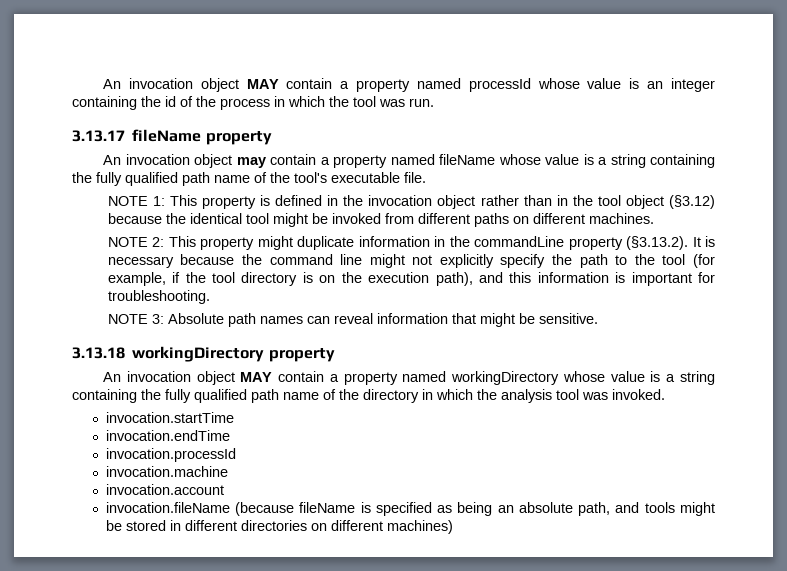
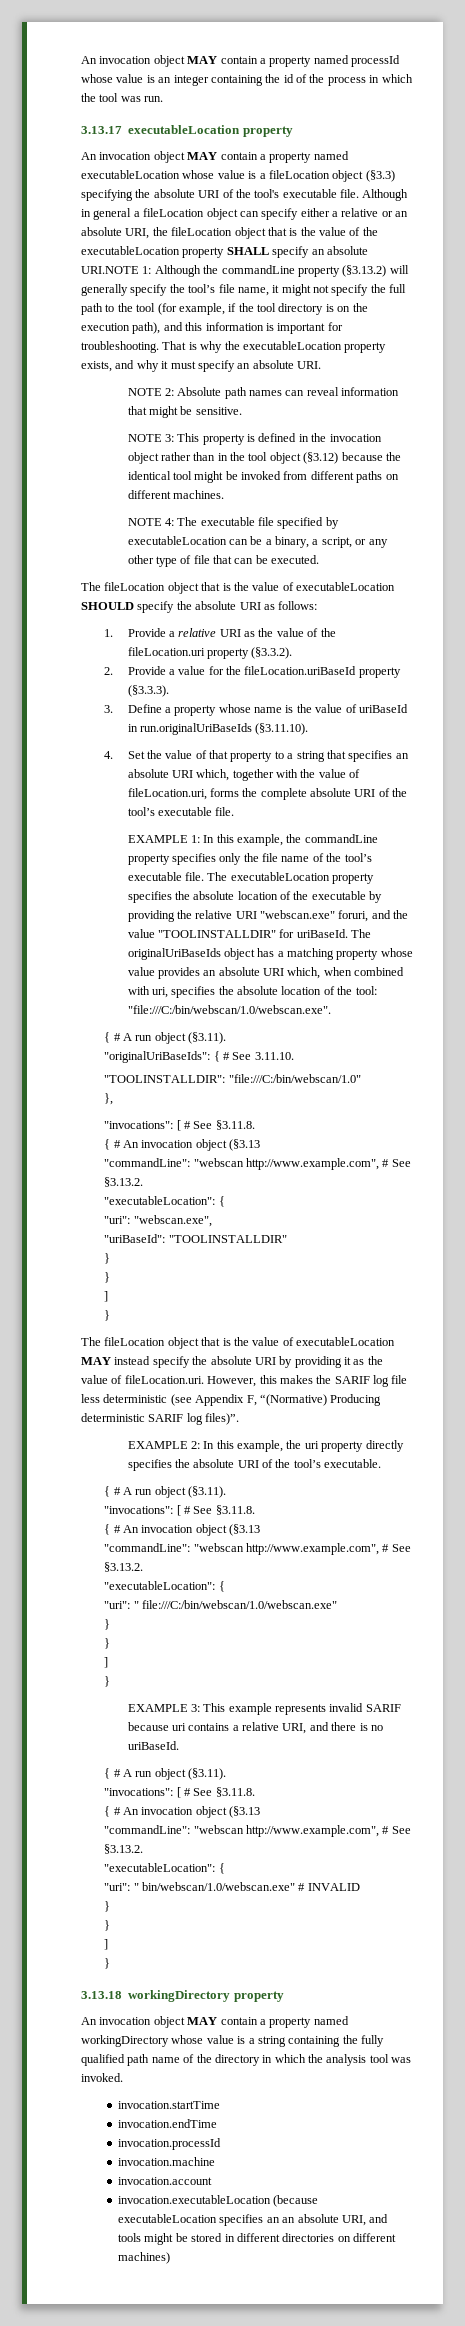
[132,129,272,145] [103,154,715,168] [72,172,426,186] [107,196,165,206] fileName property // An invocation object may contain a property named fileName whose value is a string containing the fully qualified path name of the tool's executable file. // NOTE 1: -> [128,125,293,137] [81,151,349,163] [81,170,395,182] [81,189,409,201] [81,208,409,220] [81,227,378,239] [81,246,368,258] [81,265,409,277] [81,284,407,296] [81,303,368,315] [81,322,343,334] [81,341,387,353] [81,360,321,372] [127,387,400,399] [127,406,242,418] [127,434,174,442] executableLocation property // An invocation object MAY contain a property named executableLocation whose value is a fileLocation object (§3.3) specifying the absolute URI of the tool's executable file. Although in general a fileLocation object can specify either a relative or an absolute URI, the fileLocation object that is the value of the executableLocation property SHALL specify an absolute URI.NOTE 1: Although the commandLine property (§3.13.2) will generally specify the tool’s file name, it might not specify the full path to the tool (for example, if the tool directory is on the execution path), and this information is important for troubleshooting. That is why the executableLocation property exists, and why it must specify an absolute URI. // NOTE 2: Absolute path names can reveal information that might be sensitive. // NOTE 3:
[152,236,716,250] [107,254,715,268] [107,272,715,286] [107,290,210,304] [107,313,598,327] 2: This property might duplicate information in the commandLine property (§3.13.2). It is necessary because the command line might not explicitly specify the path to the tool (for example, if the tool directory is on the execution path), and this information is important for troubleshooting. // NOTE 3: Absolute path names can reveal information that might be sensitive. -> [164,517,339,529] [127,536,388,548] [127,555,320,567] [81,582,395,594] [81,601,318,613] [104,628,336,637] [127,647,293,659] [104,666,401,678] [127,685,169,697] [104,704,408,716] [127,723,309,735] [104,750,409,762] [127,769,361,781] [127,788,408,800] [127,807,235,816] [127,834,378,846] [127,853,372,865] [127,872,375,884] [127,891,383,903] [127,910,409,922] [127,929,372,938] [127,948,413,960] [127,967,405,979] [127,986,377,998] [127,1005,331,1014] [104,1032,227,1044] [104,1051,294,1063] [104,1074,361,1083] [104,1093,114,1105] [104,1120,255,1131] [104,1139,261,1151] [104,1158,411,1170] [104,1177,144,1187] [104,1196,225,1207] [104,1215,212,1227] [104,1234,287,1243] [104,1253,111,1264] [104,1272,111,1283] [104,1291,109,1302] [104,1310,111,1321] [81,1337,395,1349] [81,1356,383,1368] [81,1375,408,1387] [81,1394,382,1406] [81,1413,240,1425] [127,1440,404,1452] [127,1459,382,1471] [104,1486,227,1498] [104,1505,255,1516] [104,1524,261,1536] [104,1543,411,1555] [104,1562,144,1572] [104,1581,225,1592] [104,1600,338,1609] [104,1619,111,1630] [104,1638,111,1649] [104,1657,109,1668] [104,1676,111,1687] [127,1703,401,1715] [127,1722,383,1734] [127,1741,179,1750] [104,1768,227,1780] [104,1787,255,1798] [104,1806,261,1818] [104,1825,411,1837] [104,1844,144,1854] [104,1863,225,1874] [104,1882,360,1891] [104,1901,111,1912] [104,1920,111,1931] [104,1939,109,1950] [104,1958,111,1969] 4: The executable file specified by executableLocation can be a binary, a script, or any other type of file that can be executed. // The fileLocation object that is the value of executableLocation SHOULD specify the absolute URI as follows: // 1. Provide a relative URI as the value of the fileLocation.uri property (§3.3.2). // 2. Provide a value for the fileLocation.uriBaseId property (§3.3.3). // 3. Define a property whose name is the value of uriBaseId in run.originalUriBaseIds (§3.11.10). // 4. Set the value of that property to a string that specifies an absolute URI which, together with the value of fileLocation.uri, forms the complete absolute URI of the tool’s executable file. // EXAMPLE 1: In this example, the commandLine property specifies only the file name of the tool’s executable file. The executableLocation property specifies the absolute location of the executable by providing the relative URI "webscan.exe" foruri, and the value "TOOLINSTALLDIR" for uriBaseId. The originalUriBaseIds object has a matching property whose value provides an absolute URI which, when combined with uri, specifies the absolute location of the tool: "file:///C:/bin/webscan/1.0/webscan.exe". // { # A run object (§3.11). // "originalUriBaseIds": { # See 3.11.10. // "TOOLINSTALLDIR": "file:///C:/bin/webscan/1.0" // }, // "invocations": [ # See §3.11.8. // { # An invocation object (§3.13 // "commandLine": "webscan http://www.example.com", # See §3.13.2. // "executableLocation": { // "uri": "webscan.exe", // "uriBaseId": "TOOLINSTALLDIR" // } // } // ] // } // The fileLocation object that is the value of executableLocation MAY instead specify the absolute URI by providing it as the value of fileLocation.uri. However, this makes the SARIF log file less deterministic (see Appendix F, “(Normative) Producing deterministic SARIF log files)”. // EXAMPLE 2: In this example, the uri property directly specifies the absolute URI of the tool’s executable. // { # A run object (§3.11). // "invocations": [ # See §3.11.8. // { # An invocation object (§3.13 // "commandLine": "webscan http://www.example.com", # See §3.13.2. // "executableLocation": { // "uri": " file:///C:/bin/webscan/1.0/webscan.exe" // } // } // ] // } // EXAMPLE 3: This example represents invalid SARIF because uri contains a relative URI, and there is no uriBaseId. // { # A run object (§3.11). // "invocations": [ # See §3.11.8. // { # An invocation object (§3.13 // "commandLine": "webscan http://www.example.com", # See §3.13.2. // "executableLocation": { // "uri": " bin/webscan/1.0/webscan.exe" # INVALID // } // } // ] // }
[105,502,611,516] invocation.fileName (because fileName is specified as being an absolute path, -> [118,2195,319,2207] [118,2214,366,2226] invocation.executableLocation (because executableLocation specifies an an absolute URI,

